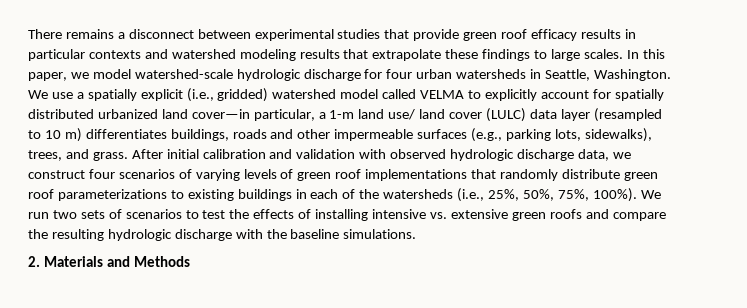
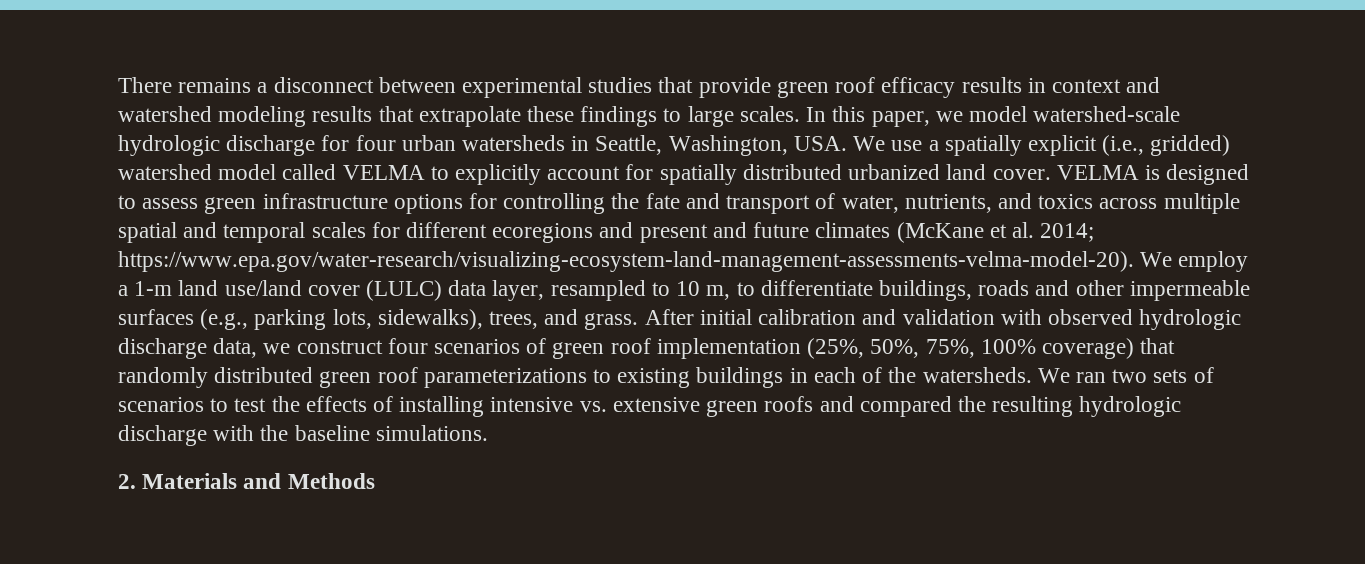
[28,49,141,61] particular contexts -> [1051,79,1121,93] context
[593,69,671,81] Washington. -> [668,135,847,156] Washington, USA.
[191,109,315,121] cover—in particular, -> [992,164,1250,185] [118,193,1240,214] [118,222,1095,243] [118,251,1249,272] cover. VELMA is designed to assess green infrastructure options for controlling the fate and transport of water, nutrients, and toxics across multiple spatial and temporal scales for different ecoregions and present and future climates (McKane et al. 2014; https://www.epa.gov/water-research/visualizing-ecosystem-land-management-assessments-velma-model-20). We employ
[388,109,446,120] use/ land -> [224,280,302,296] use/land
[560,108,662,122] [28,128,167,142] layer (resampled to 10 m) differentiates -> [492,280,873,301] layer, resampled to 10 m, to differentiate
[195,169,468,181] varying levels of green roof implementations -> [552,338,1134,359] green roof implementation (25%, 50%, 75%, 100% coverage)
[561,169,620,179] distribute -> [214,367,314,383] distributed
[383,188,661,202] [28,212,49,219] watersheds (i.e., 25%, 50%, 75%, 100%). We run -> [922,367,1106,383] watersheds. We ran
[612,212,666,221] compare -> [859,396,952,417] compared

